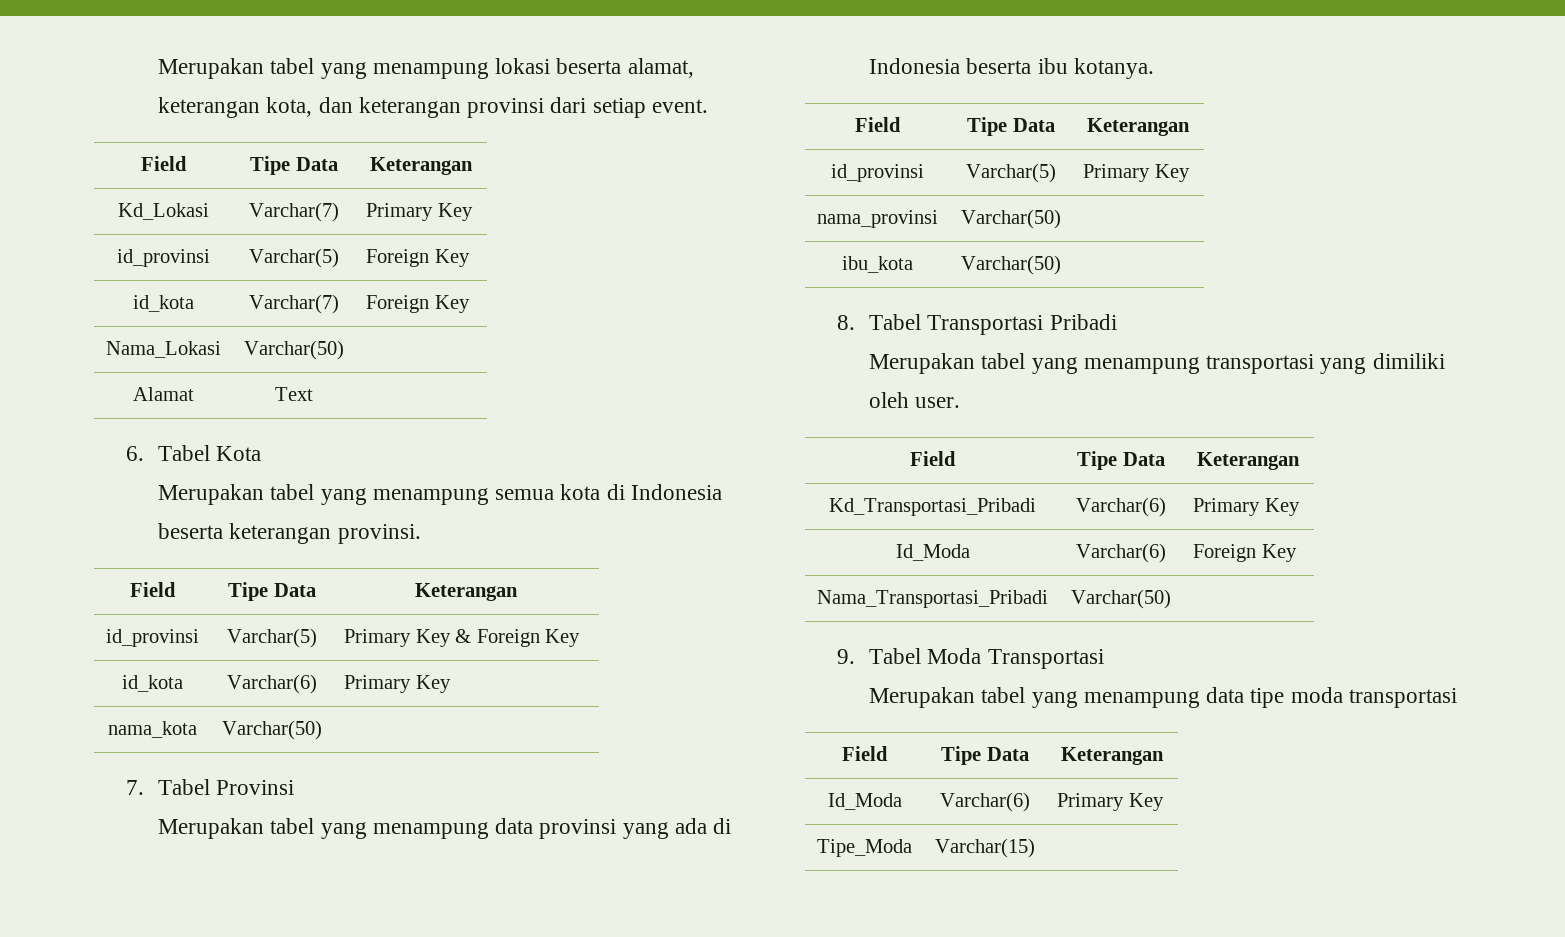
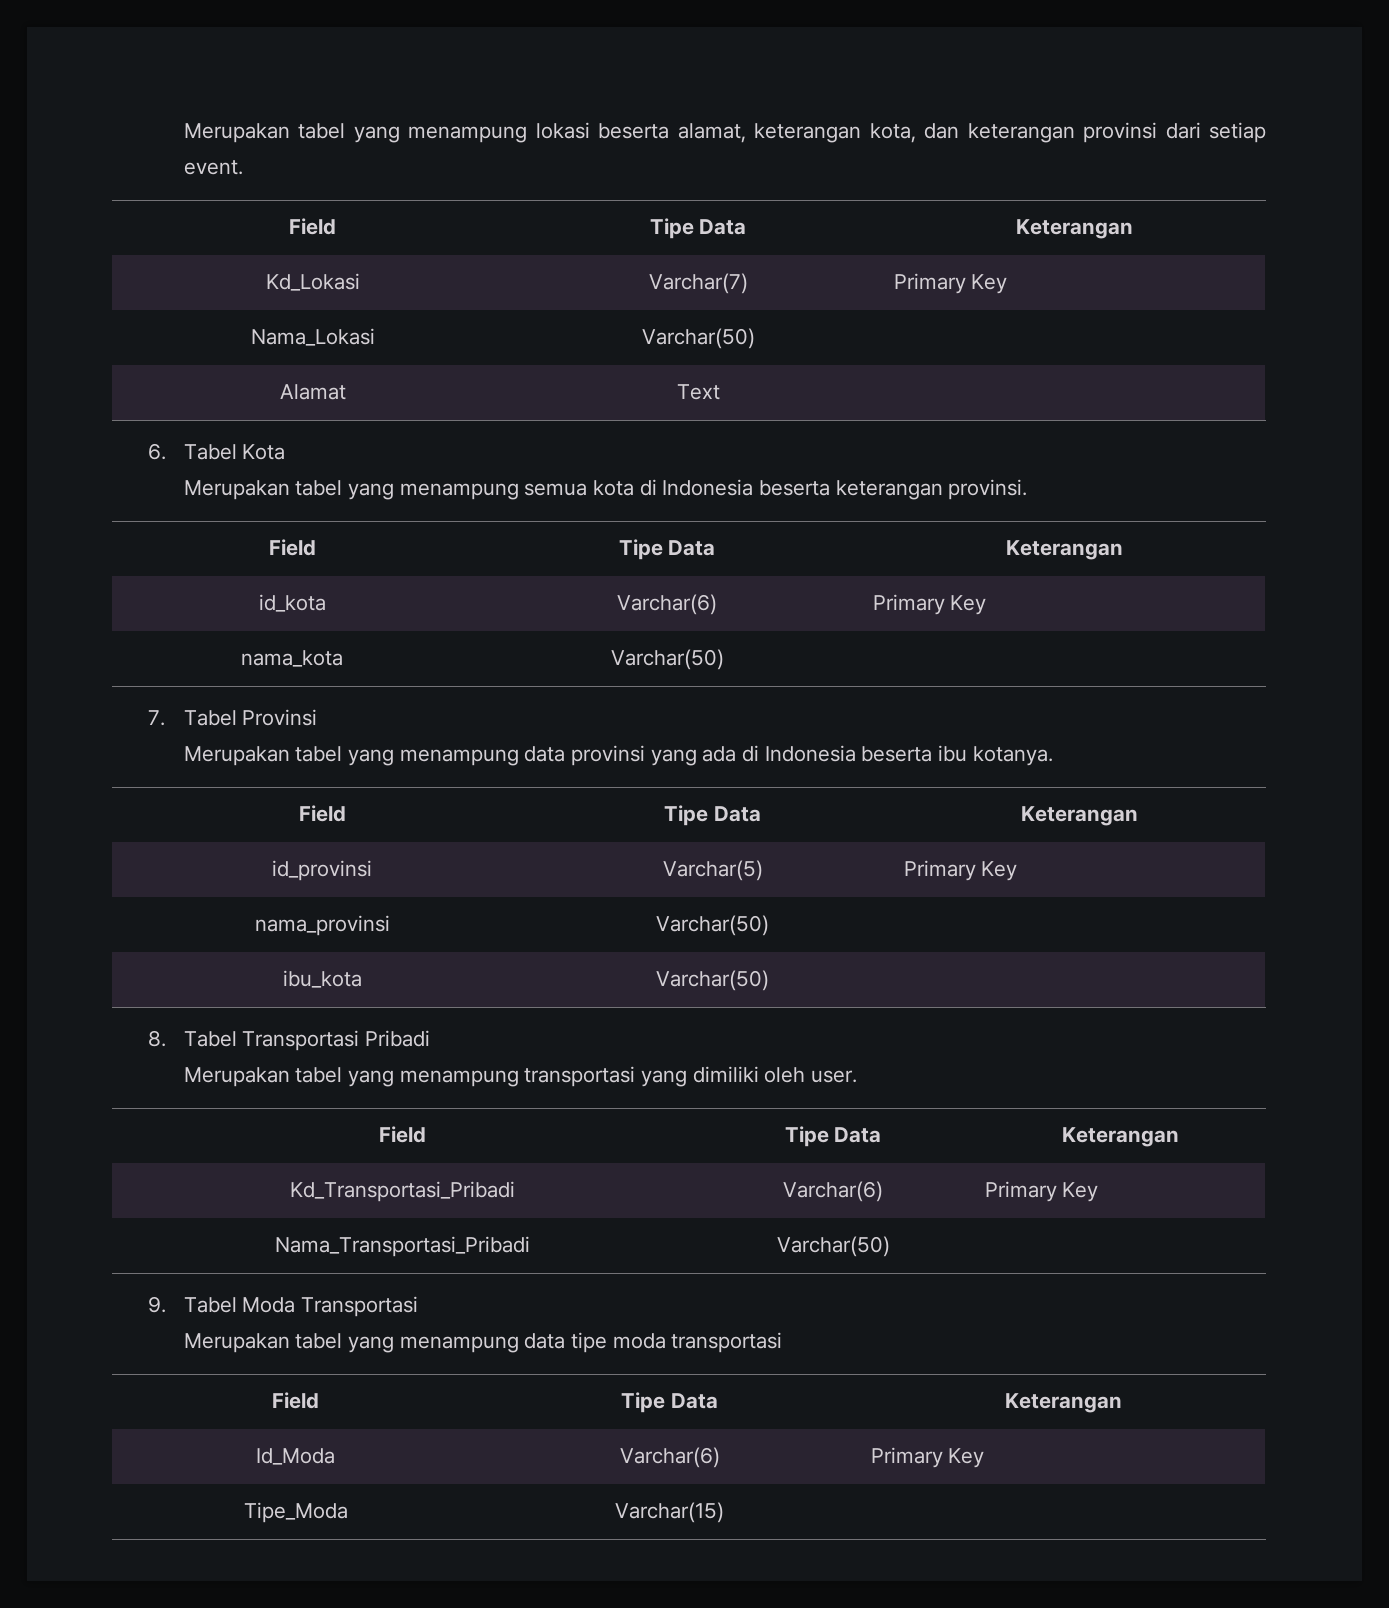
[117,249,210,267] [249,248,339,268] [366,249,470,267] [133,295,194,312] [249,294,339,314] [366,295,470,313] // id_provinsi | Varchar(5) | Foreign Key // id_kota | Varchar(7) | Foreign Key -> (1008, 284) none
[106,629,199,647] [227,628,317,648] [344,629,581,647] // id_provinsi | Varchar(5) | Primary Key & Foreign Key -> (1123, 550) none
[895,544,970,561] [1076,543,1166,563] [1193,544,1297,562] // Id_Moda | Varchar(6) | Foreign Key -> (1099, 1192) none

